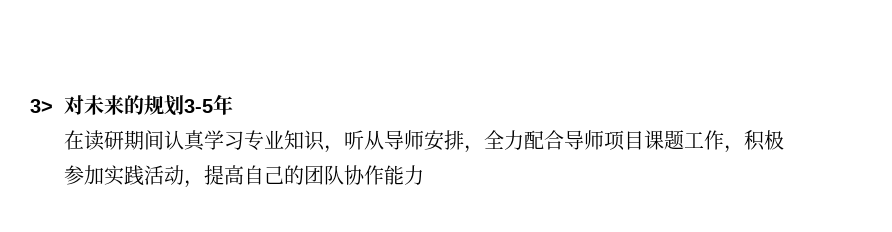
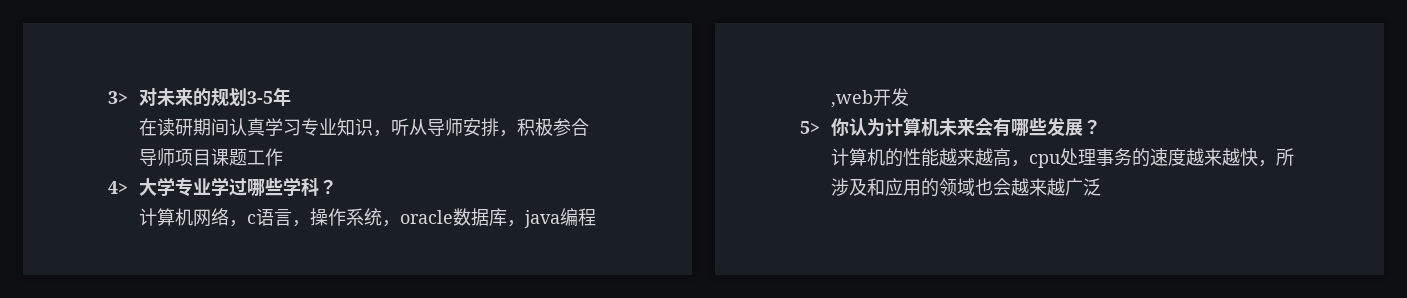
[483,130,544,150] 全力配 -> [517,118,572,136] 积极参
[723,130,784,153] [63,165,424,188] ，积极参加实践活动，提高自己的团队协作能力 -> [108,177,338,197] [139,208,597,228] [831,88,910,108] [800,117,1102,137] [831,148,1295,168] [831,178,1102,197] // 4>大学专业学过哪些学科？ // 计算机网络，c语言，操作系统，oracle数据库，java编程,web开发 // 5>你认为计算机未来会有哪些发展？ // 计算机的性能越来越高，cpu处理事务的速度越来越快，所涉及和应用的领域也会越来越广泛

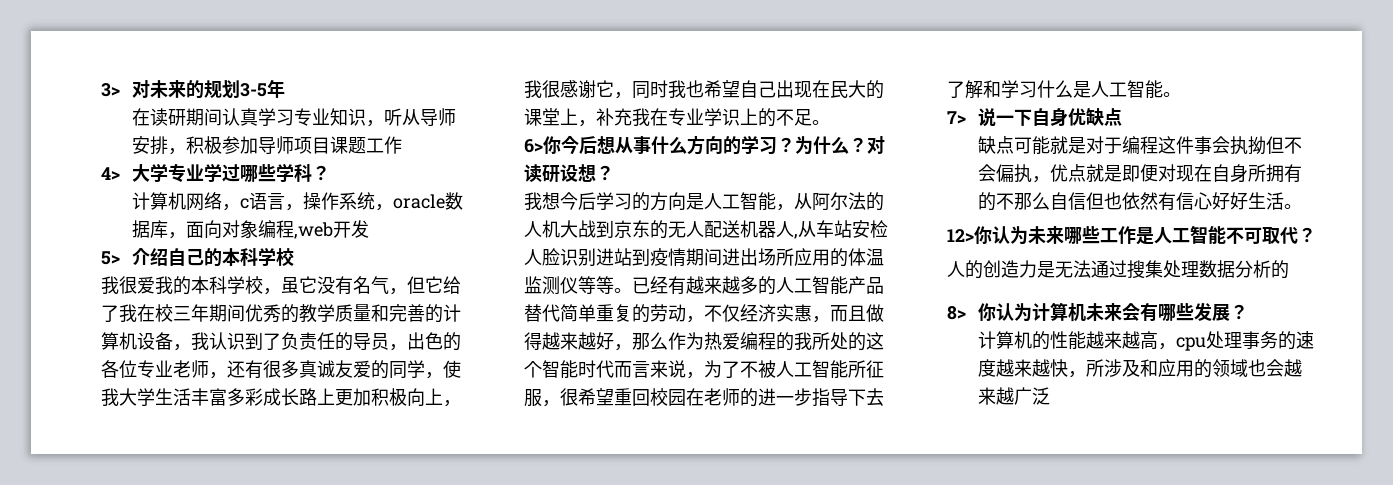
[571,118,590,136] 合 -> [240,136,259,154] 加
[524,210,561,228] java -> [186,220,259,238] 面向对象
(820, 127) none -> [132,247,295,267] [101,276,461,295] [101,304,461,323] [101,332,461,351] [101,360,461,379] [101,388,461,407] [524,80,884,99] [524,108,830,127] [524,135,885,155] [524,164,614,183] [524,192,884,211] [524,220,888,239] [524,248,884,267] [524,276,884,295] [524,304,884,323] [524,332,884,351] [524,360,884,379] [524,388,884,407] [947,80,1181,99] [947,108,1123,127] [978,136,1303,155] [978,164,1303,183] [978,192,1303,211] [947,225,1316,245] [947,260,1289,279] [947,306,966,320] 介绍自己的本科学校 // 我很爱我的本科学校，虽它没有名气，但它给了我在校三年期间优秀的教学质量和完善的计算机设备，我认识到了负责任的导员，出色的各位专业老师，还有很多真诚友爱的同学，使我大学生活丰富多彩成长路上更加积极向上，我很感谢它，同时我也希望自己出现在民大的课堂上，补充我在专业学识上的不足。 // 6>你今后想从事什么方向的学习？为什么？对读研设想？ // 我想今后学习的方向是人工智能，从阿尔法的人机大战到京东的无人配送机器人,从车站安检人脸识别进站到疫情期间进出场所应用的体温监测仪等等。已经有越来越多的人工智能产品替代简单重复的劳动，不仅经济实惠，而且做得越来越好，那么作为热爱编程的我所处的这个智能时代而言来说，为了不被人工智能所征服，很希望重回校园在老师的进一步指导下去了解和学习什么是人工智能。 // 7>说一下自身优缺点 // 缺点可能就是对于编程这件事会执拗但不会偏执，优点就是即便对现在自身所拥有的不那么自信但也依然有信心好好生活。 // 12>你认为未来哪些工作是人工智能不可取代？ // 人的创造力是无法通过搜集处理数据分析的 // 8>

